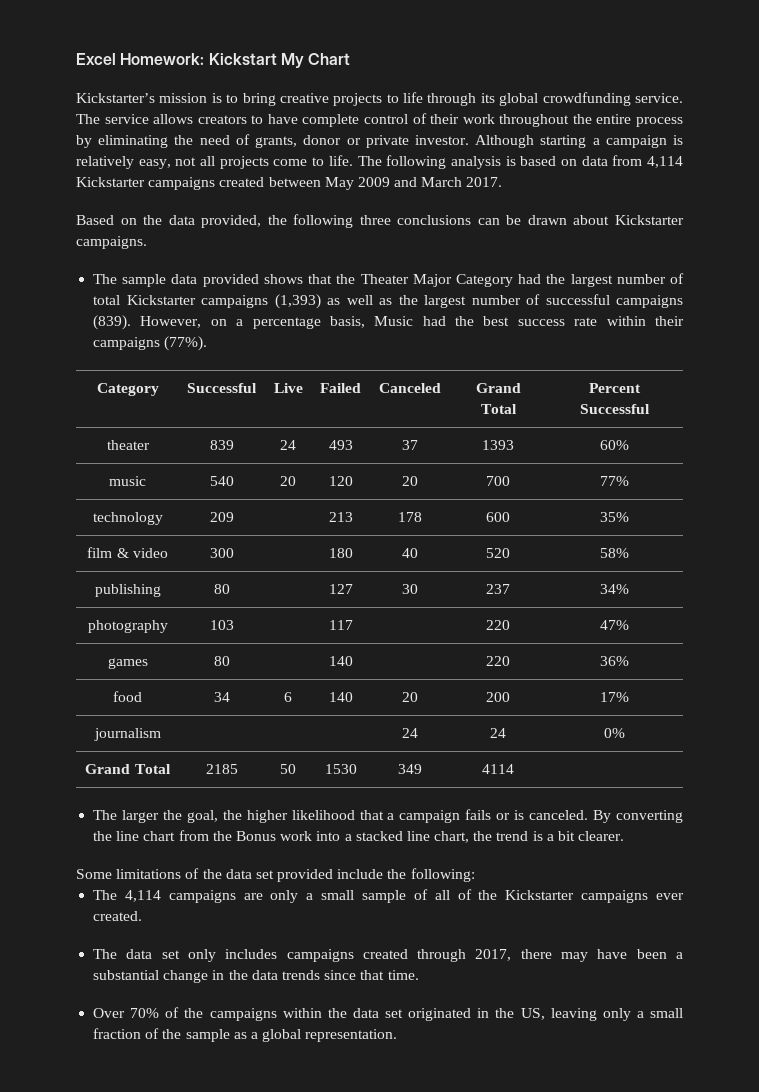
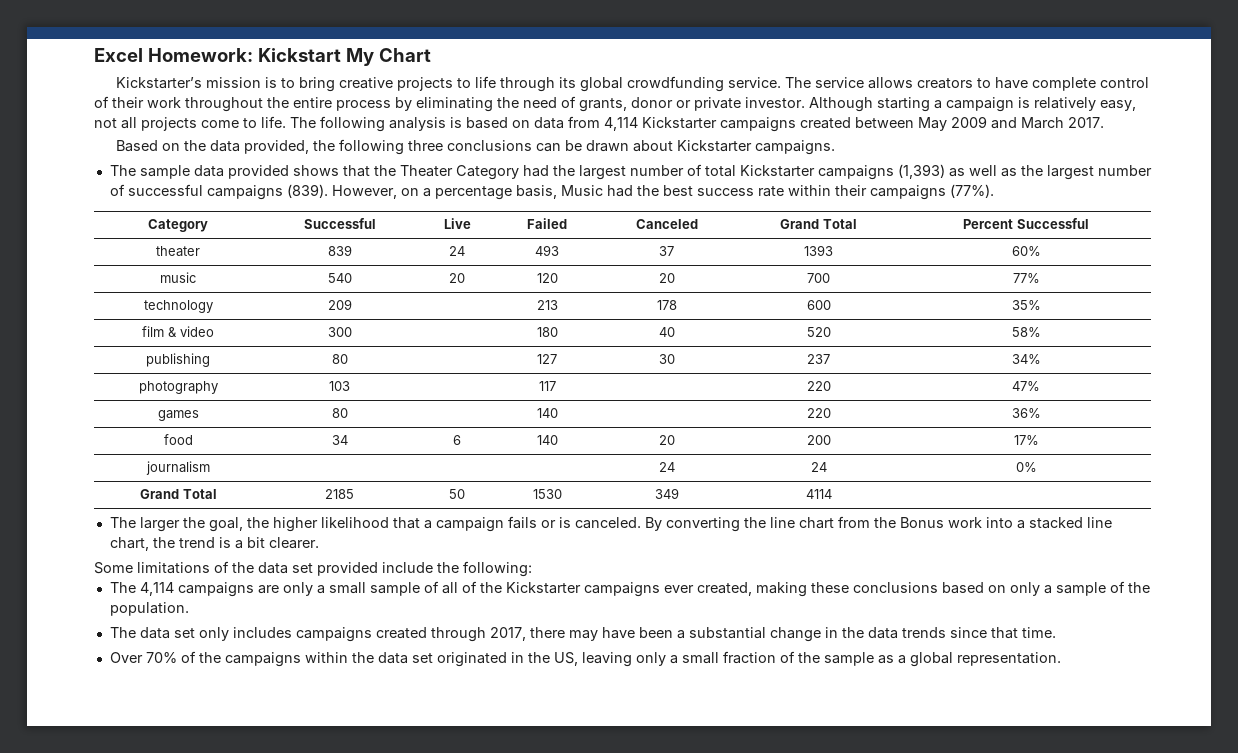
[412,274,452,287] Major -> (453, 171) none
[93,911,143,921] created. -> [696,581,1150,597] [109,602,189,616] created, making these conclusions based on only a sample of the population.

